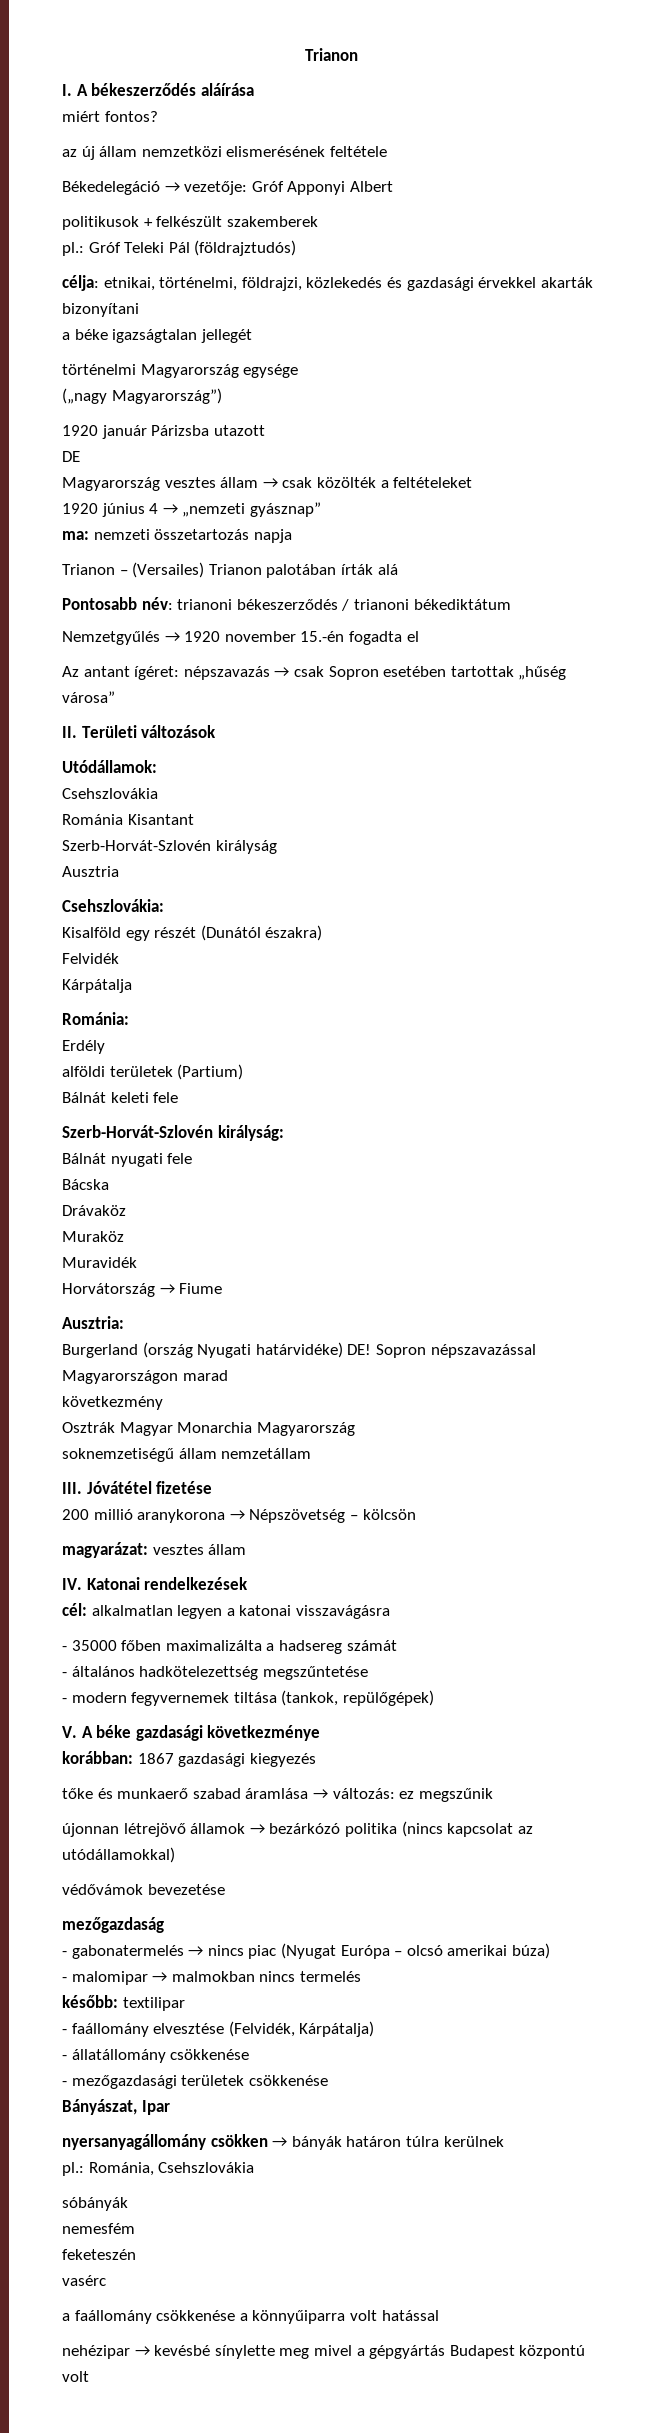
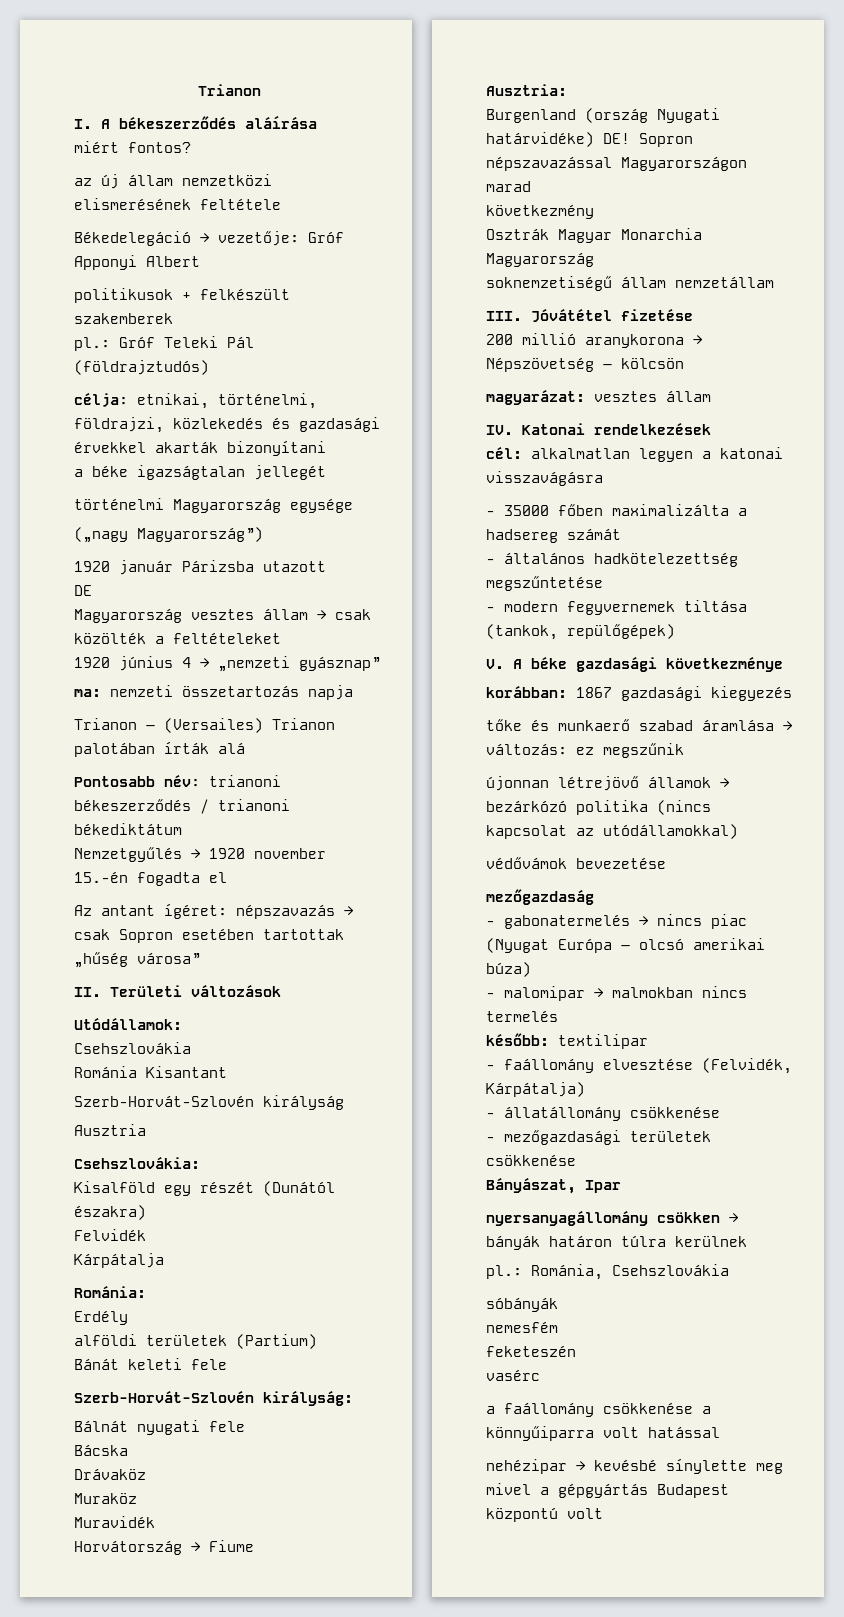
[62,1092,106,1103] Bálnát -> [74,1358,119,1370] Bánát
[62,1344,138,1358] Burgerland -> [486,109,576,123] Burgenland

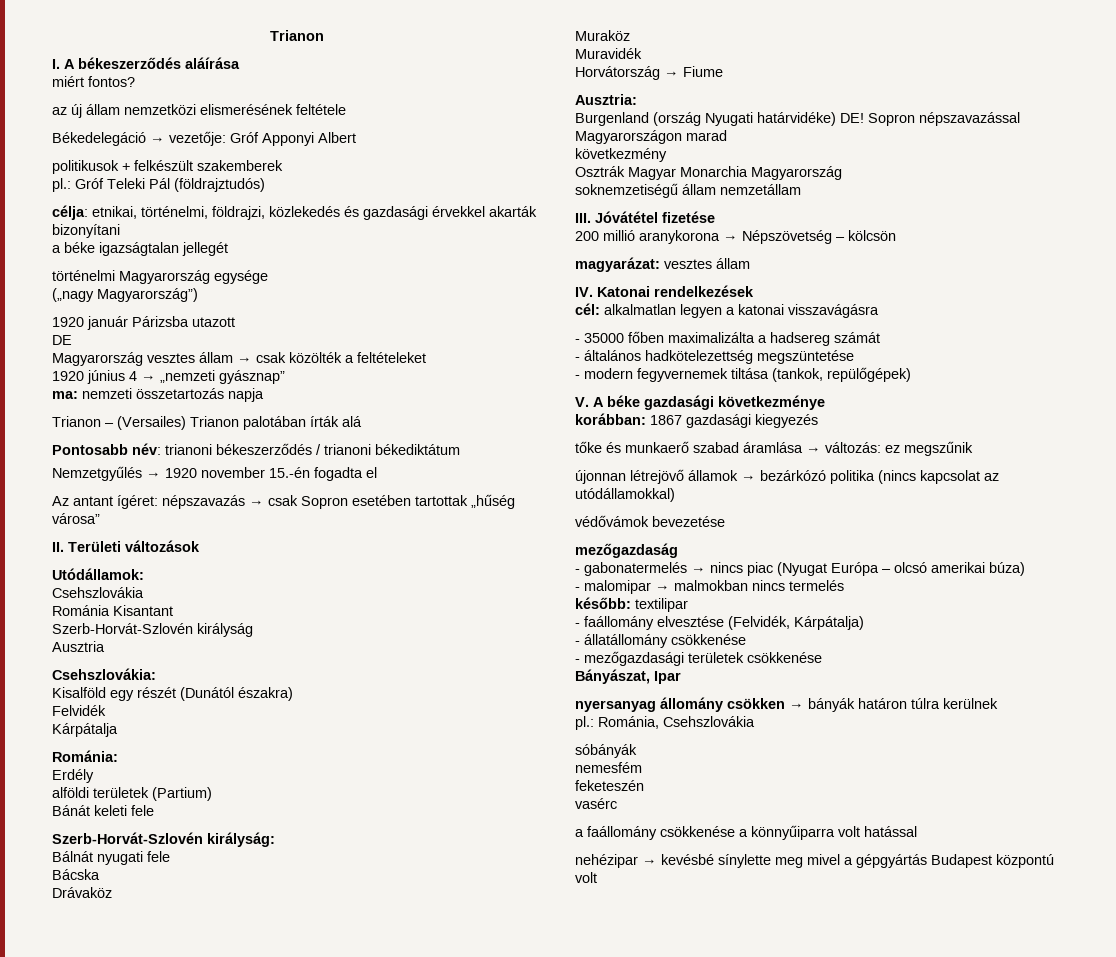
[486,576,603,591] megszűntetése -> [757,350,854,364] megszüntetése
[486,1211,648,1226] nyersanyagállomány -> [575,697,723,712] nyersanyag állomány

